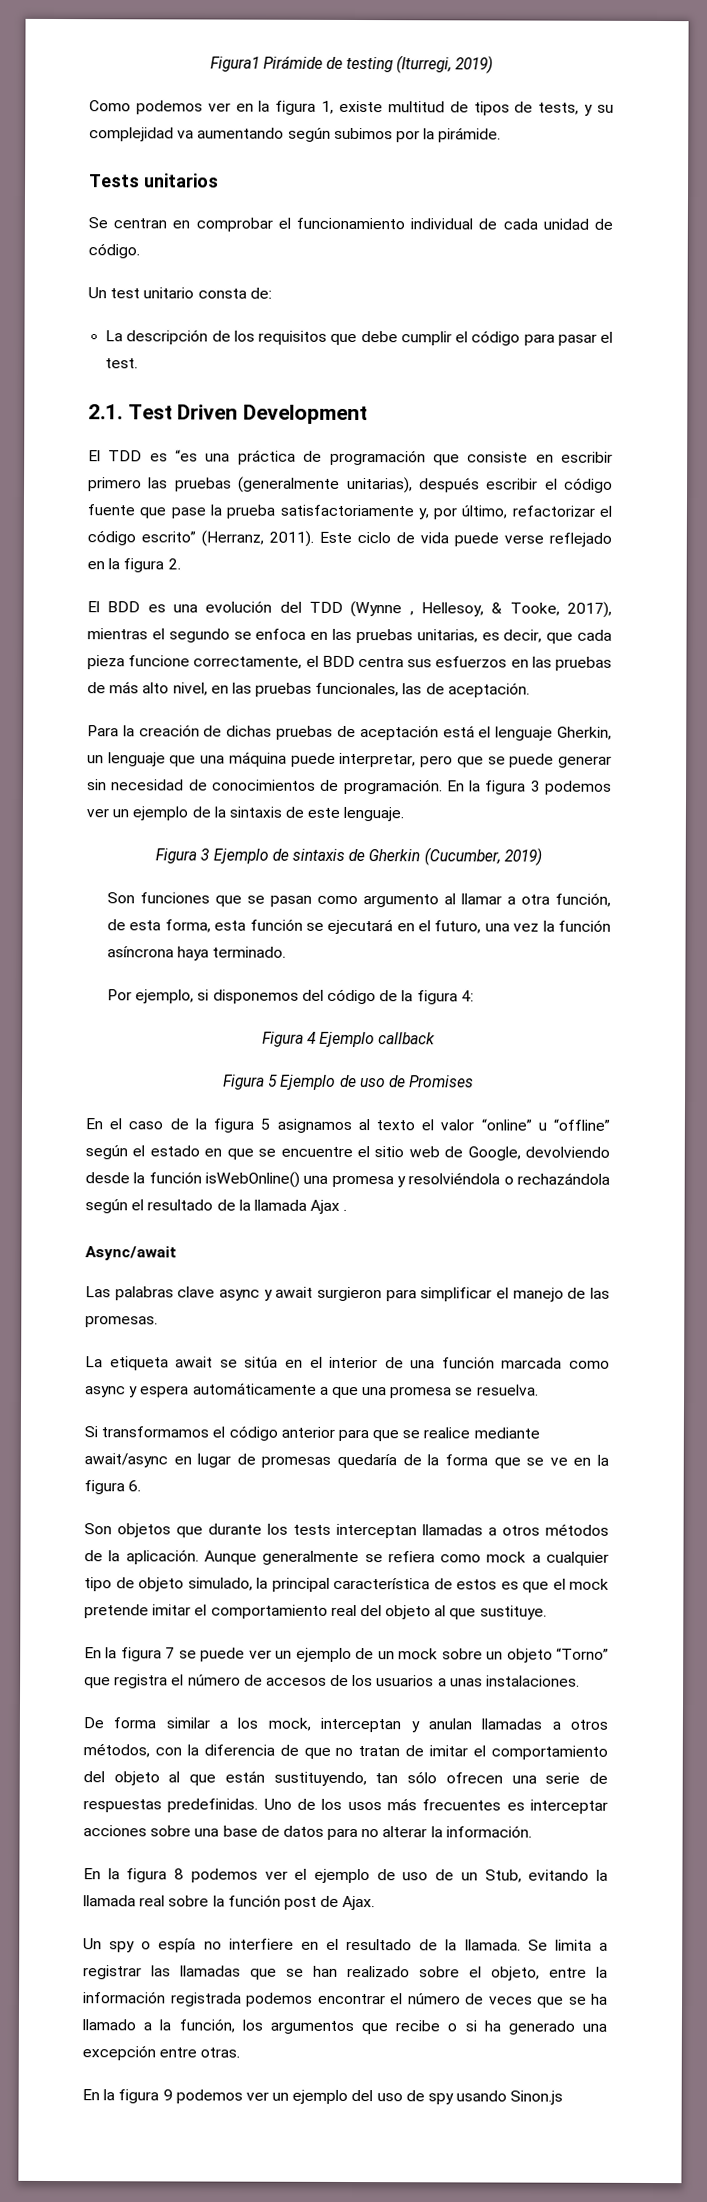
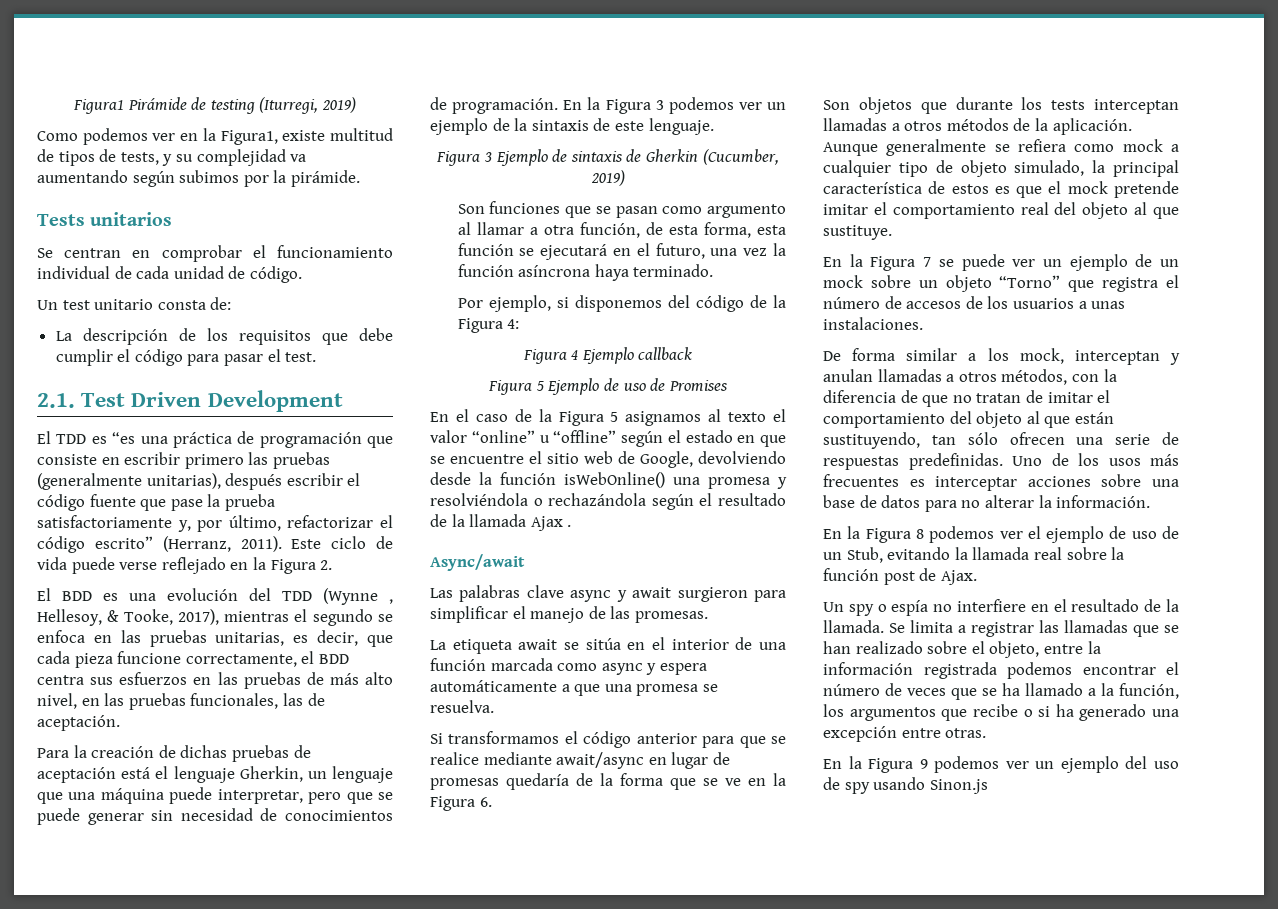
[275,100,335,115] figura 1, -> [220,130,278,145] Figura1,
[123,558,165,573] figura -> [270,559,316,574] Figura
[485,780,527,795] figura -> [605,99,651,114] Figura
[416,990,458,1005] figura -> [457,318,503,333] Figura
[213,1118,255,1133] figura -> [558,411,604,426] Figura
[84,1480,125,1495] figura -> [430,796,475,811] Figura
[120,1647,162,1662] figura -> [870,256,916,271] Figura
[126,1868,168,1883] figura -> [865,528,911,543] Figura
[118,2089,160,2104] figura -> [868,758,914,773] Figura

